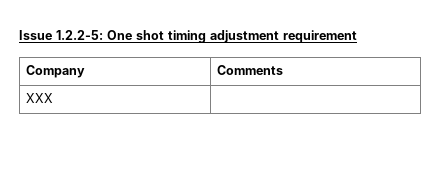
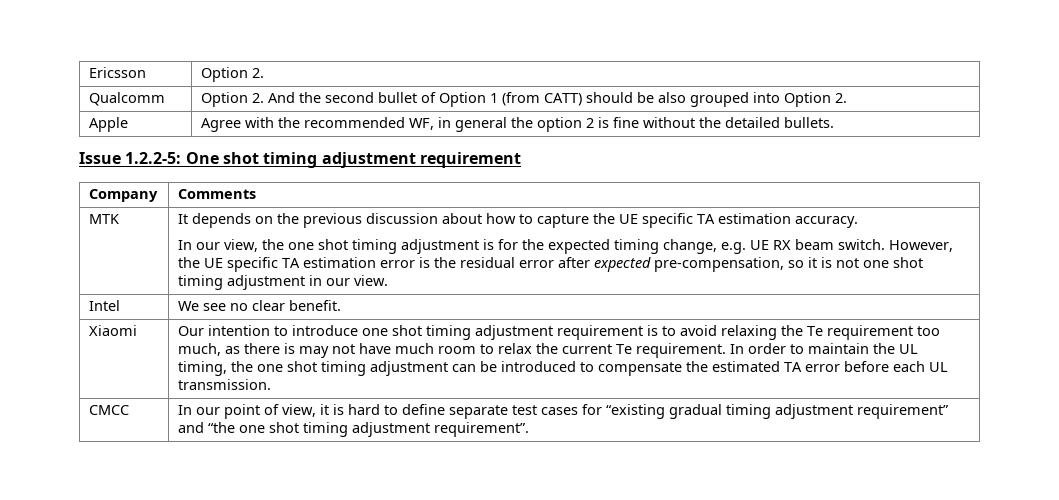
(19, 35) none -> [89,67,147,78] [201,67,265,82] [89,92,166,106] [201,92,848,107] [89,117,129,132] [201,117,835,132] Ericsson | Option 2. // Qualcomm | Option 2. And the second bullet of Option 1 (from CATT) should be also grouped into Option 2. // Apple | Agree with the recommended WF, in general the option 2 is fine without the detailed bullets. //
[25,93,53,103] XXX | -> [89,214,120,224] [178,213,859,228] [178,239,954,254] [178,257,924,272] [178,275,389,290] [89,300,121,311] [178,300,342,311] [89,325,138,336] [178,325,941,340] [178,343,919,358] [178,361,949,376] [178,379,272,390] [89,405,130,415] [178,404,950,419] [178,422,530,437] MTK | It depends on the previous discussion about how to capture the UE specific TA estimation accuracy. // In our view, the one shot timing adjustment is for the expected timing change, e.g. UE RX beam switch. However, the UE specific TA estimation error is the residual error after expected pre-compensation, so it is not one shot timing adjustment in our view. // Intel | We see no clear benefit. // Xiaomi | Our intention to introduce one shot timing adjustment requirement is to avoid relaxing the Te requirement too much, as there is may not have much room to relax the current Te requirement. In order to maintain the UL timing, the one shot timing adjustment can be introduced to compensate the estimated TA error before each UL transmission. // CMCC | In our point of view, it is hard to define separate test cases for “existing gradual timing adjustment requirement” and “the one shot timing adjustment requirement”.

